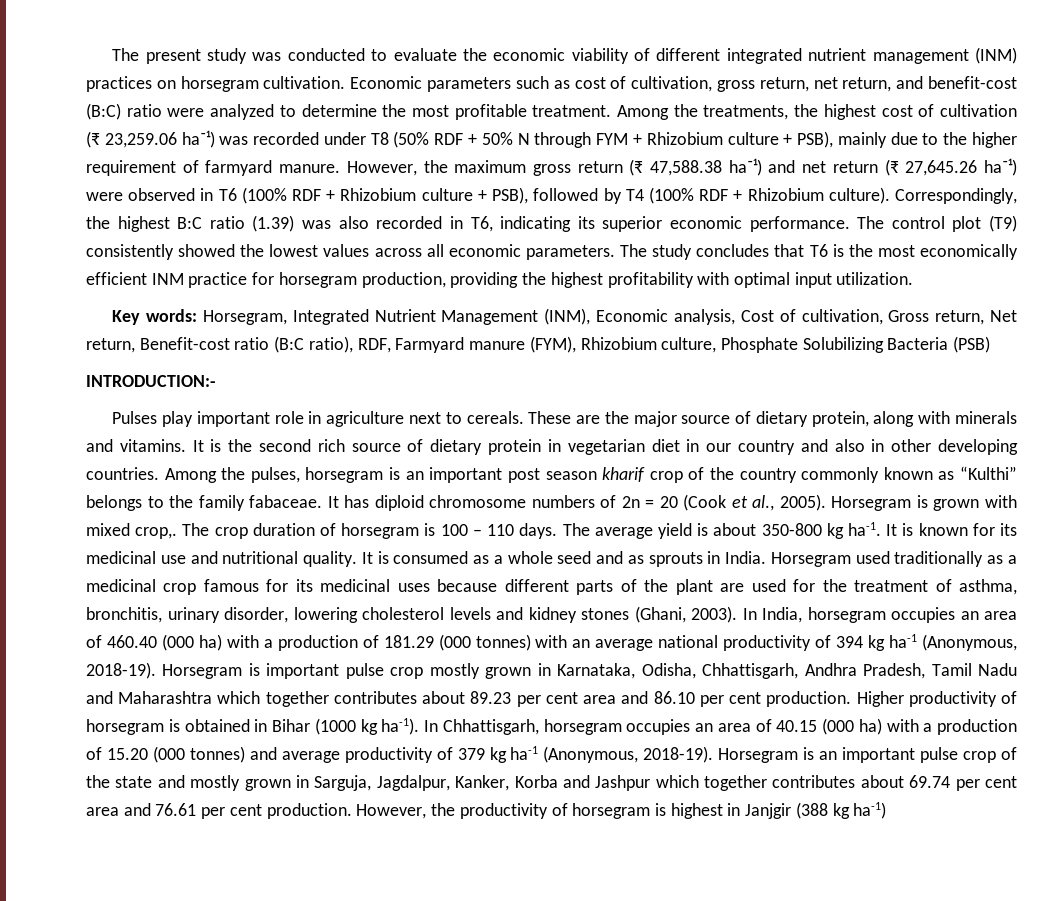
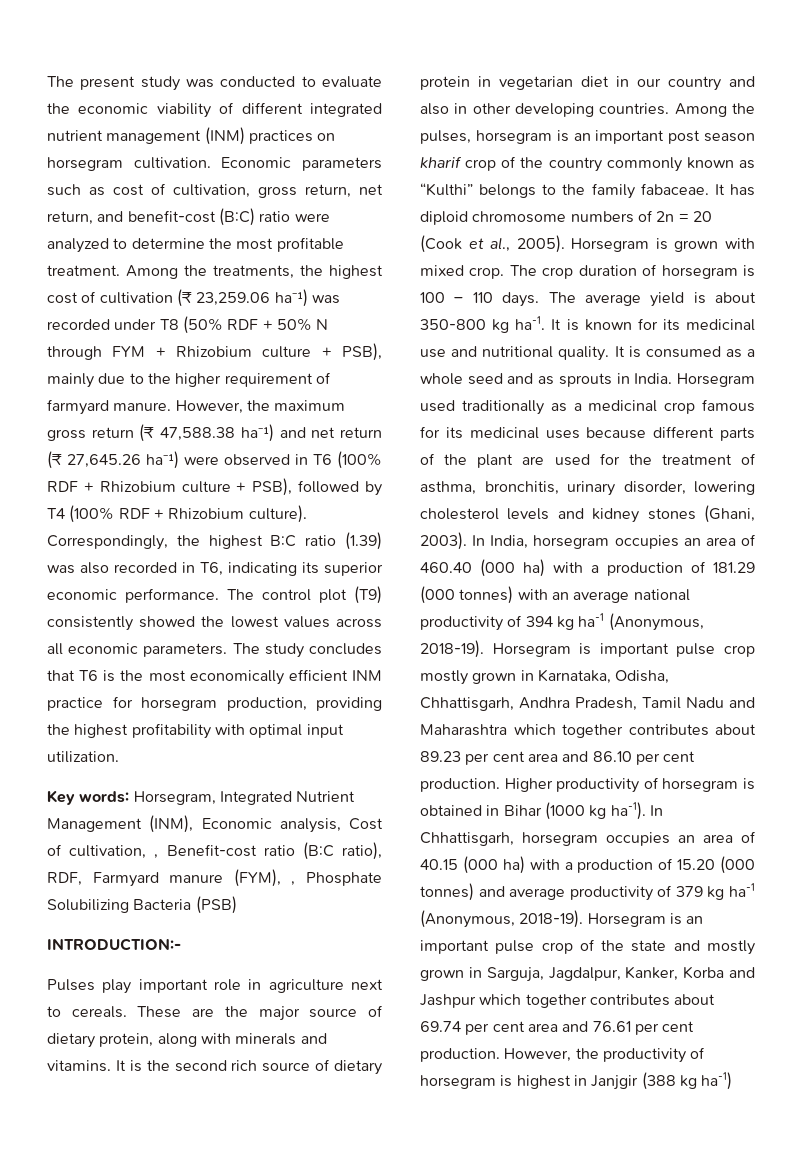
[888,310,1018,325] [86,338,135,353] Gross return, Net return, -> [154,854,159,859] ,
[580,337,717,353] Rhizobium culture, -> [291,881,296,886] ,
[135,527,178,539] crop,. -> [469,267,505,279] crop.

